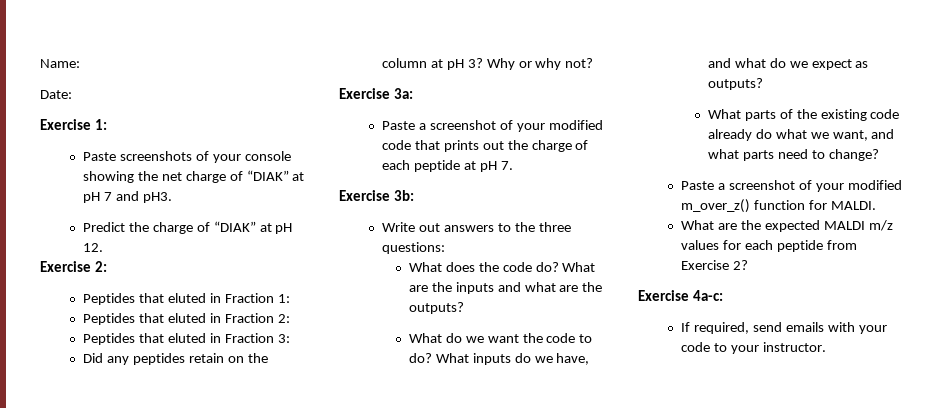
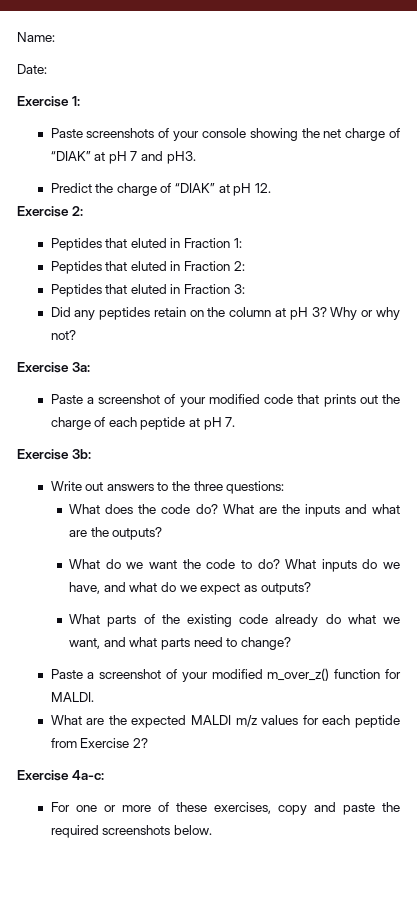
[680,322,887,334] [680,342,826,354] If required, send emails with your code to your instructor. -> [50,802,400,815] [50,825,212,838] For one or more of these exercises, copy and paste the required screenshots below.

